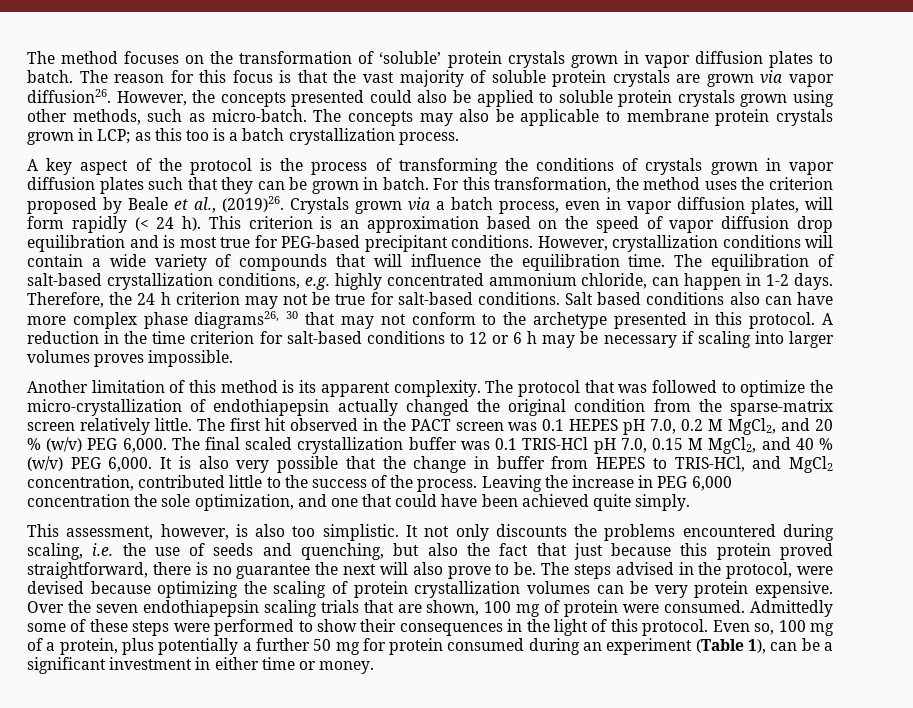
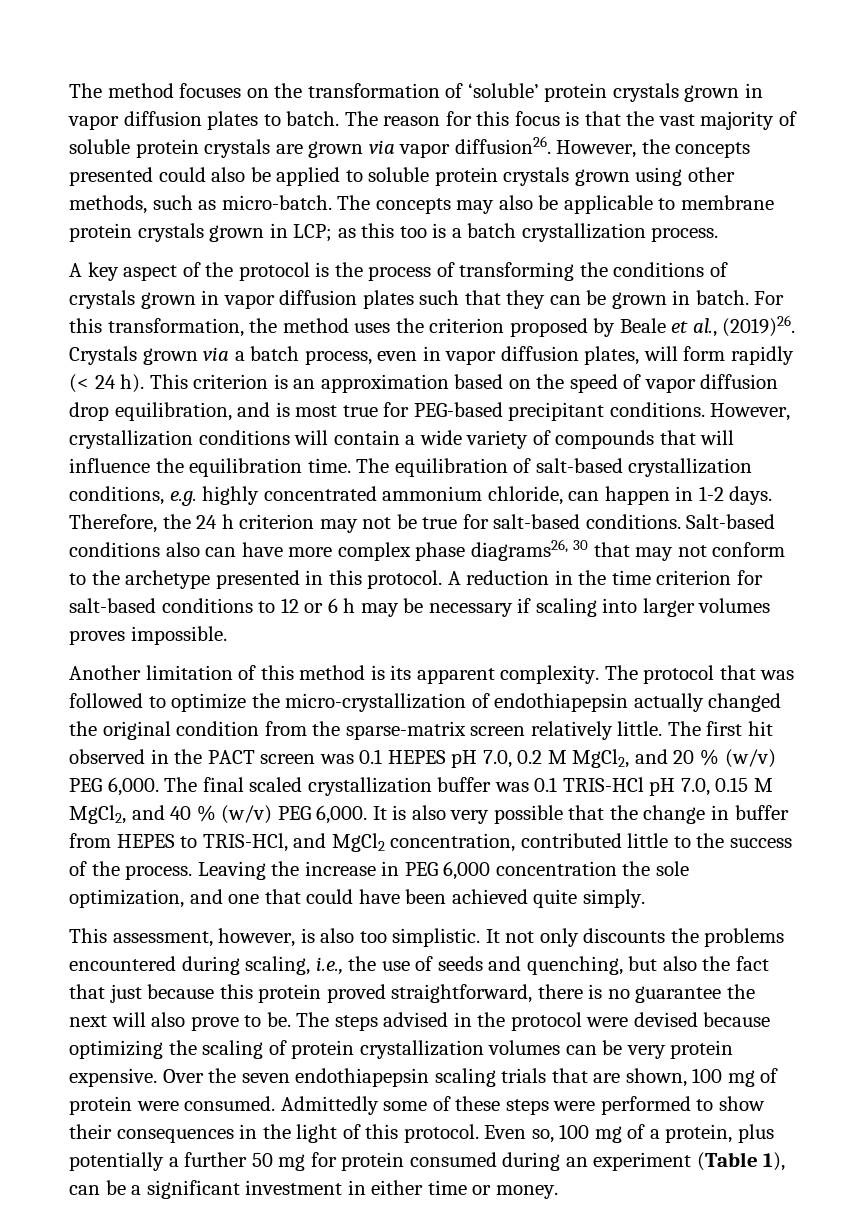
[27,235,125,252] equilibration -> [114,402,232,421] equilibration,
[565,292,642,305] Salt based -> [686,514,776,529] Salt-based
[92,543,114,556] i.e. -> [315,957,343,975] i.e.,
[726,562,793,579] protocol, -> [510,1012,582,1031] protocol

